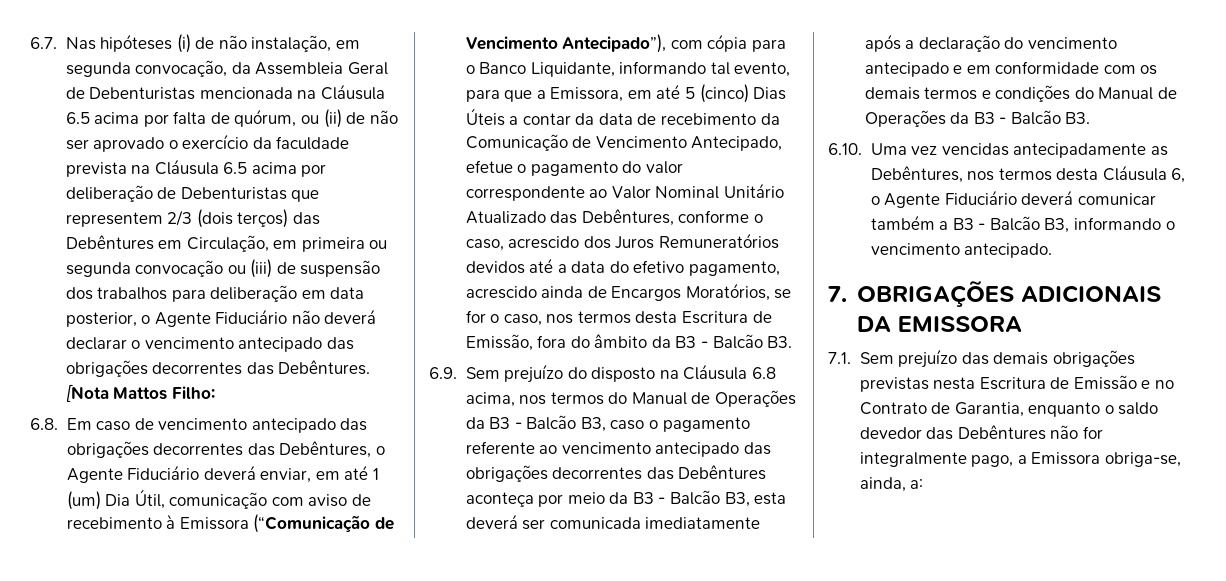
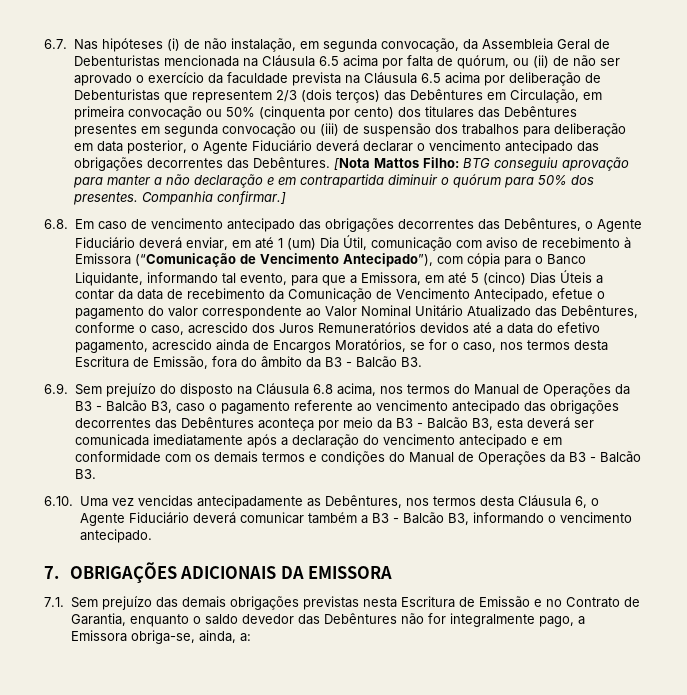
[369,240,388,249] ou -> [127,106,577,120] [73,124,160,137] convocação ou 50% (cinquenta por cento) dos titulares das Debêntures presentes em
[291,310,320,324] não -> (312, 146) none
(215, 392) none -> [462,157,629,171] [72,174,594,188] [72,191,286,205] BTG conseguiu aprovação para manter a não declaração e em contrapartida diminuir o quórum para 50% dos presentes. Companhia confirmar.]

